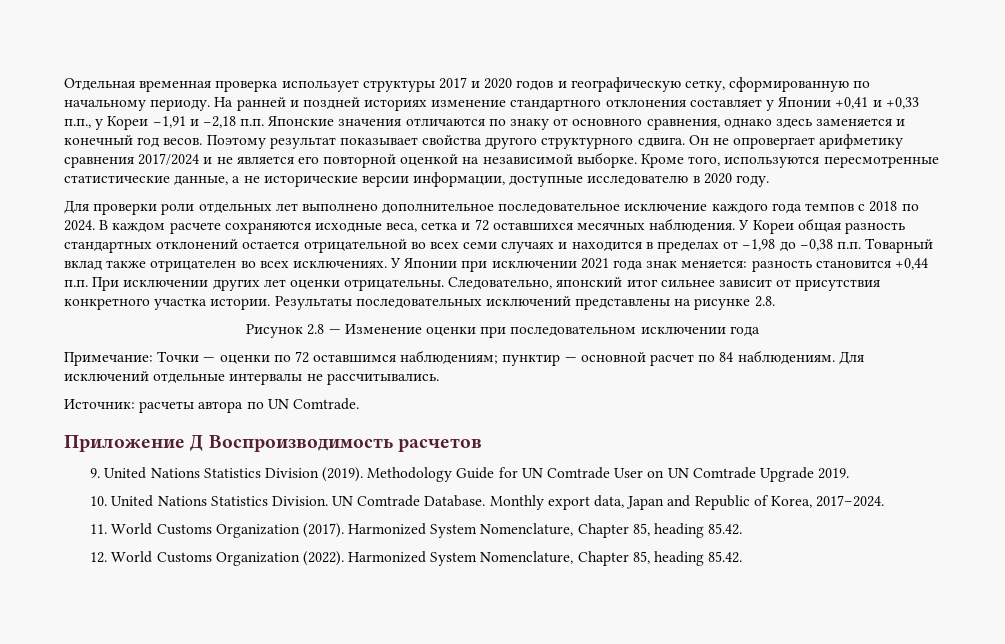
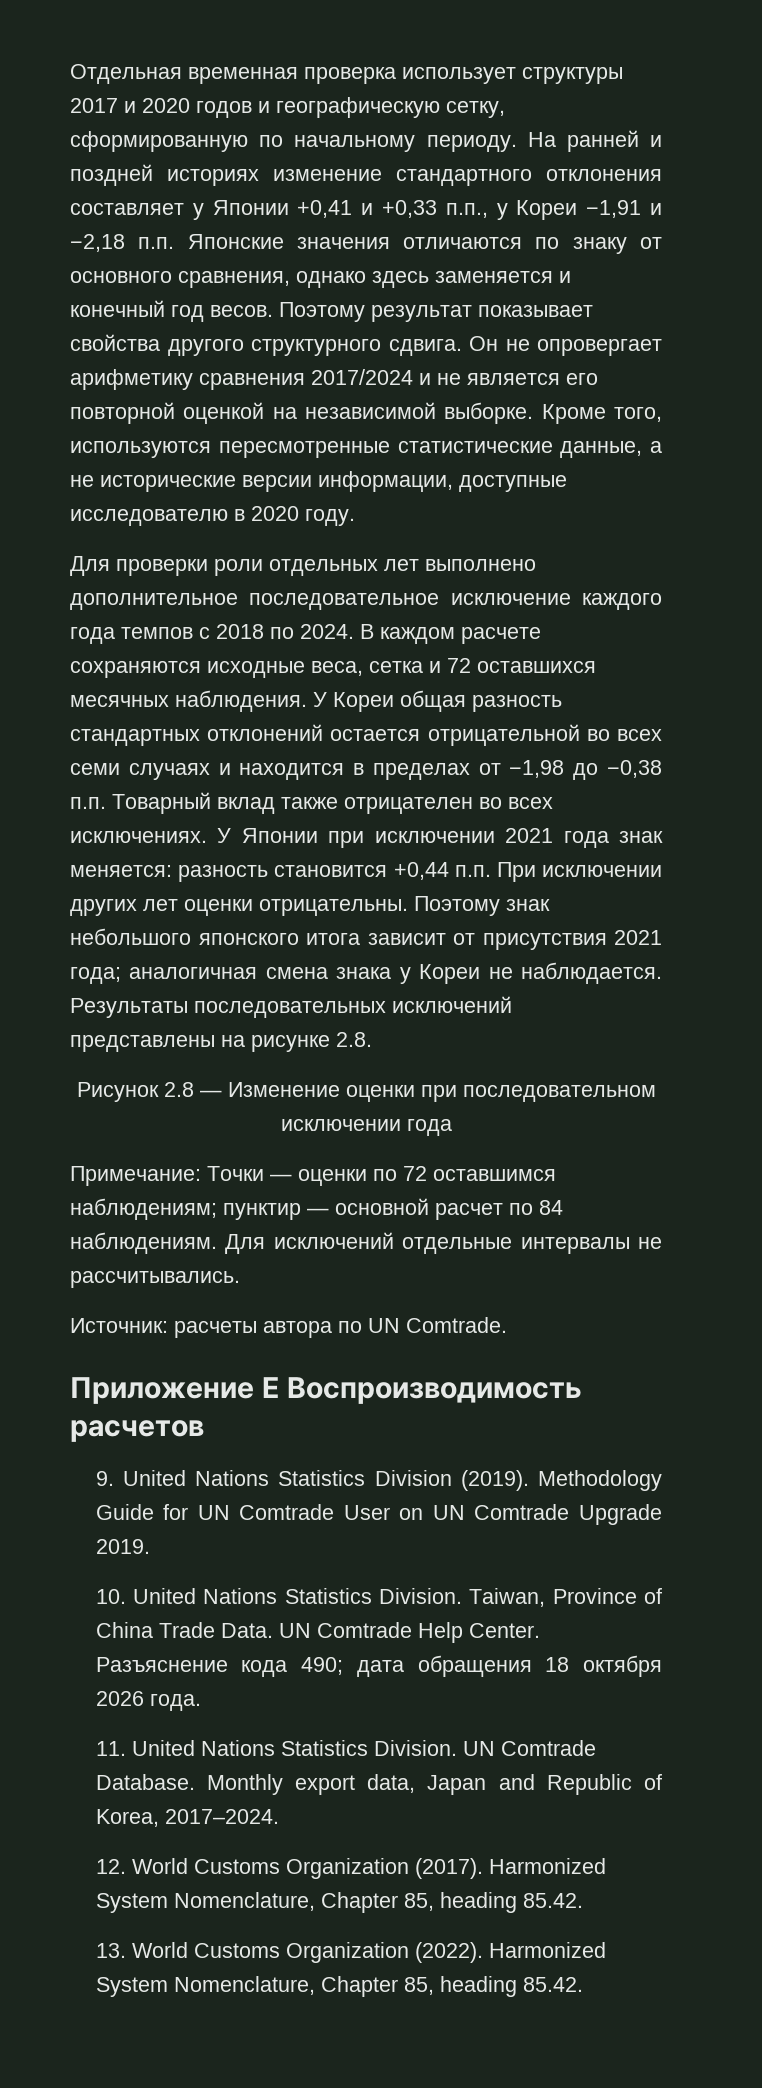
[448,277,881,291] [64,298,271,310] Следовательно, японский итог сильнее зависит от присутствия конкретного участка истории. -> [414,896,550,916] [70,928,662,950] [70,962,663,984] Поэтому знак небольшого японского итога зависит от присутствия 2021 года; аналогичная смена знака у Кореи не наблюдается.
[190,435,204,451] Д -> [261,1377,279,1398] Е
(328, 501) none -> [469,1588,662,1607] [95,1622,540,1643] [95,1655,662,1677] [95,1691,201,1711] [95,1740,457,1756] Taiwan, Province of China Trade Data. UN Comtrade Help Center. Разъяснение кода 490; дата обращения 18 октября 2026 года. // 11. United Nations Statistics Division.
[90,524,108,534] 11. -> [95,1859,126,1874] 12.
[90,552,108,563] 12. -> [95,1943,126,1958] 13.

